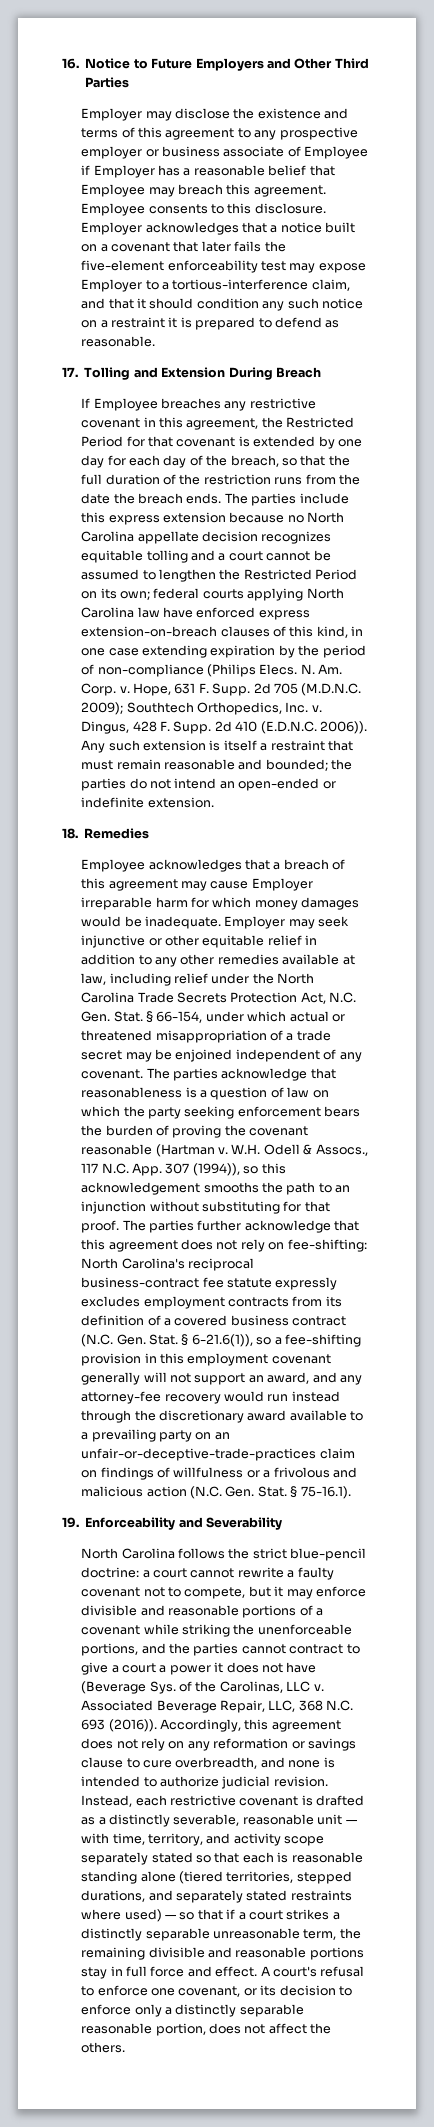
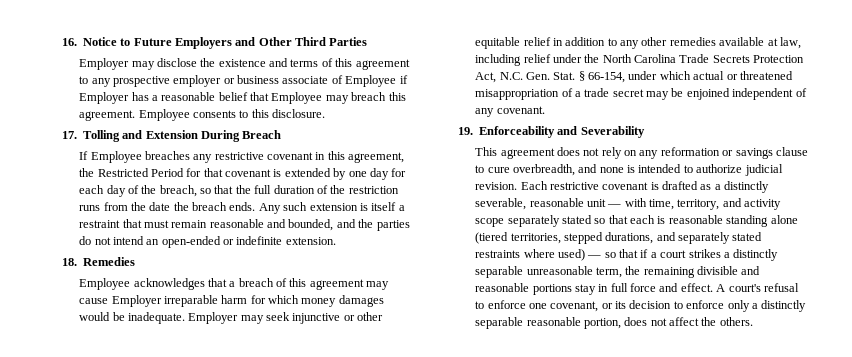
[81,222,356,235] [81,241,286,252] [81,260,366,273] [81,279,350,292] [81,298,363,311] [81,317,340,330] [81,336,156,347] Employer acknowledges that a notice built on a covenant that later fails the five-element enforceability test may expose Employer to a tortious-interference claim, and that it should condition any such notice on a restraint it is prepared to defend as reasonable. -> (326, 113) none
[224,493,349,506] [81,512,345,525] [81,531,332,544] [81,550,331,563] [81,569,358,582] [81,588,344,601] [81,607,310,620] [81,626,364,638] [81,645,366,658] [81,664,343,677] [81,683,362,696] [81,702,322,715] [81,721,367,734] The parties include this express extension because no North Carolina appellate decision recognizes equitable tolling and a court cannot be assumed to lengthen the Restricted Period on its own; federal courts applying North Carolina law have enforced express extension-on-breach clauses of this kind, in one case extending expiration by the period of non-compliance (Philips Elecs. N. Am. Corp. v. Hope, 631 F. Supp. 2d 705 (M.D.N.C. 2009); Southtech Orthopedics, Inc. v. Dingus, 428 F. Supp. 2d 410 (E.D.N.C. 2006)). -> (256, 206) none
[265,759,328,771] bounded; -> [288,219,356,231] bounded, and
[146,1068,336,1081] [81,1087,329,1100] [81,1106,361,1119] [81,1125,309,1138] [81,1144,368,1157] [81,1163,286,1176] [81,1182,351,1195] [81,1201,330,1214] [81,1220,360,1233] [81,1239,367,1252] [81,1258,255,1271] [81,1277,338,1290] [81,1296,342,1309] [81,1315,347,1326] [81,1334,361,1347] [81,1353,331,1366] [81,1372,362,1385] [81,1391,340,1404] [81,1410,364,1423] [81,1429,230,1442] [81,1448,355,1461] [81,1467,357,1480] [81,1486,351,1499] [62,1517,283,1530] [81,1548,367,1561] [81,1567,334,1580] [81,1586,366,1599] [81,1605,324,1618] [81,1624,352,1637] [81,1643,360,1656] [81,1662,317,1675] [81,1681,324,1694] [81,1700,354,1713] [81,1719,269,1732] The parties acknowledge that reasonableness is a question of law on which the party seeking enforcement bears the burden of proving the covenant reasonable (Hartman v. W.H. Odell & Assocs., 117 N.C. App. 307 (1994)), so this acknowledgement smooths the path to an injunction without substituting for that proof. The parties further acknowledge that this agreement does not rely on fee-shifting: North Carolina's reciprocal business-contract fee statute expressly excludes employment contracts from its definition of a covered business contract (N.C. Gen. Stat. § 6-21.6(1)), so a fee-shifting provision in this employment covenant generally will not support an award, and any attorney-fee recovery would run instead through the discretionary award available to a prevailing party on an unfair-or-deceptive-trade-practices claim on findings of willfulness or a frivolous and malicious action (N.C. Gen. Stat. § 75-16.1). // 19. Enforceability and Severability // North Carolina follows the strict blue-pencil doctrine: a court cannot rewrite a faulty covenant not to compete, but it may enforce divisible and reasonable portions of a covenant while striking the unenforceable portions, and the parties cannot contract to give a court a power it does not have (Beverage Sys. of the Carolinas, LLC v. Associated Beverage Repair, LLC, 368 N.C. 693 (2016)). Accordingly, this -> [457,126,645,138] [475,147,498,156] // 19. Enforceability and Severability // This
[81,1795,167,1807] Instead, each -> [520,181,548,190] Each

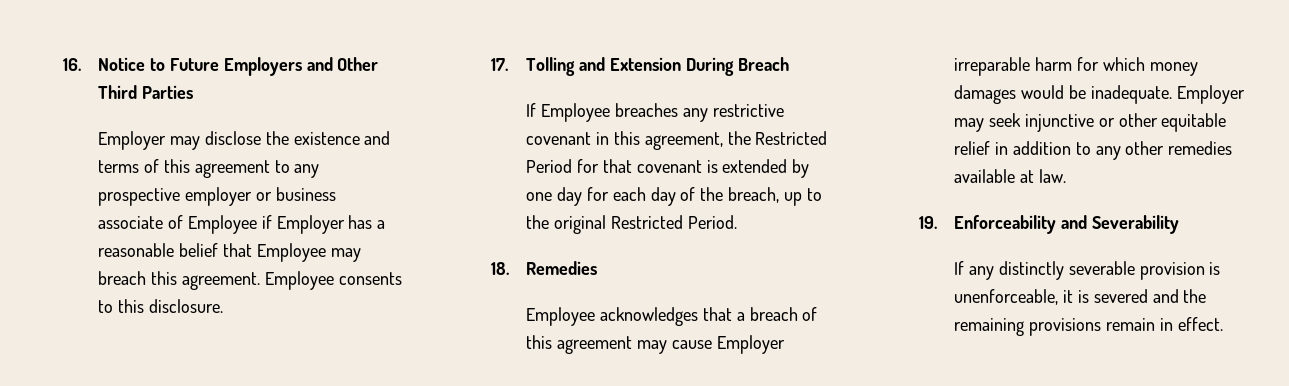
[200,185,399,194] [79,202,405,214] [79,219,410,231] [79,236,336,248] so that the full duration of the restriction runs from the date the breach ends. Any such extension is itself a restraint that must remain reasonable and bounded, and the parties do not intend an open-ended or indefinite extension. -> [784,188,822,206] [526,215,737,234] up to the original Restricted Period.
[779,37,801,49] [475,54,805,66] [475,71,793,83] [475,88,807,100] [475,106,545,117] [457,126,645,138] [475,147,808,159] [475,164,783,176] [475,181,770,193] [475,198,782,210] [475,215,798,227] [475,232,763,244] [475,249,779,261] [475,266,761,278] [475,283,799,295] [475,300,807,312] [475,317,753,329] law, including relief under the North Carolina Trade Secrets Protection Act, N.C. Gen. Stat. § 66-154, under which actual or threatened misappropriation of a trade secret may be enjoined independent of any covenant. // 19. Enforceability and Severability // This agreement does not rely on any reformation or savings clause to cure overbreadth, and none is intended to authorize judicial revision. Each restrictive covenant is drafted as a distinctly severable, reasonable unit — with time, territory, and activity scope separately stated so that each is reasonable standing alone (tiered territories, stepped durations, and separately stated restraints where used) — so that if a court strikes a distinctly separable unreasonable term, the remaining divisible and reasonable portions stay in full force and effect. A court's refusal to enforce one covenant, or its decision to enforce only a distinctly separable reasonable portion, does not affect the others. -> [1038,169,1066,183] [919,215,1179,234] [954,261,1221,280] [954,289,1207,305] [954,317,1223,336] law. // 19. Enforceability and Severability // If any distinctly severable provision is unenforceable, it is severed and the remaining provisions remain in effect.

